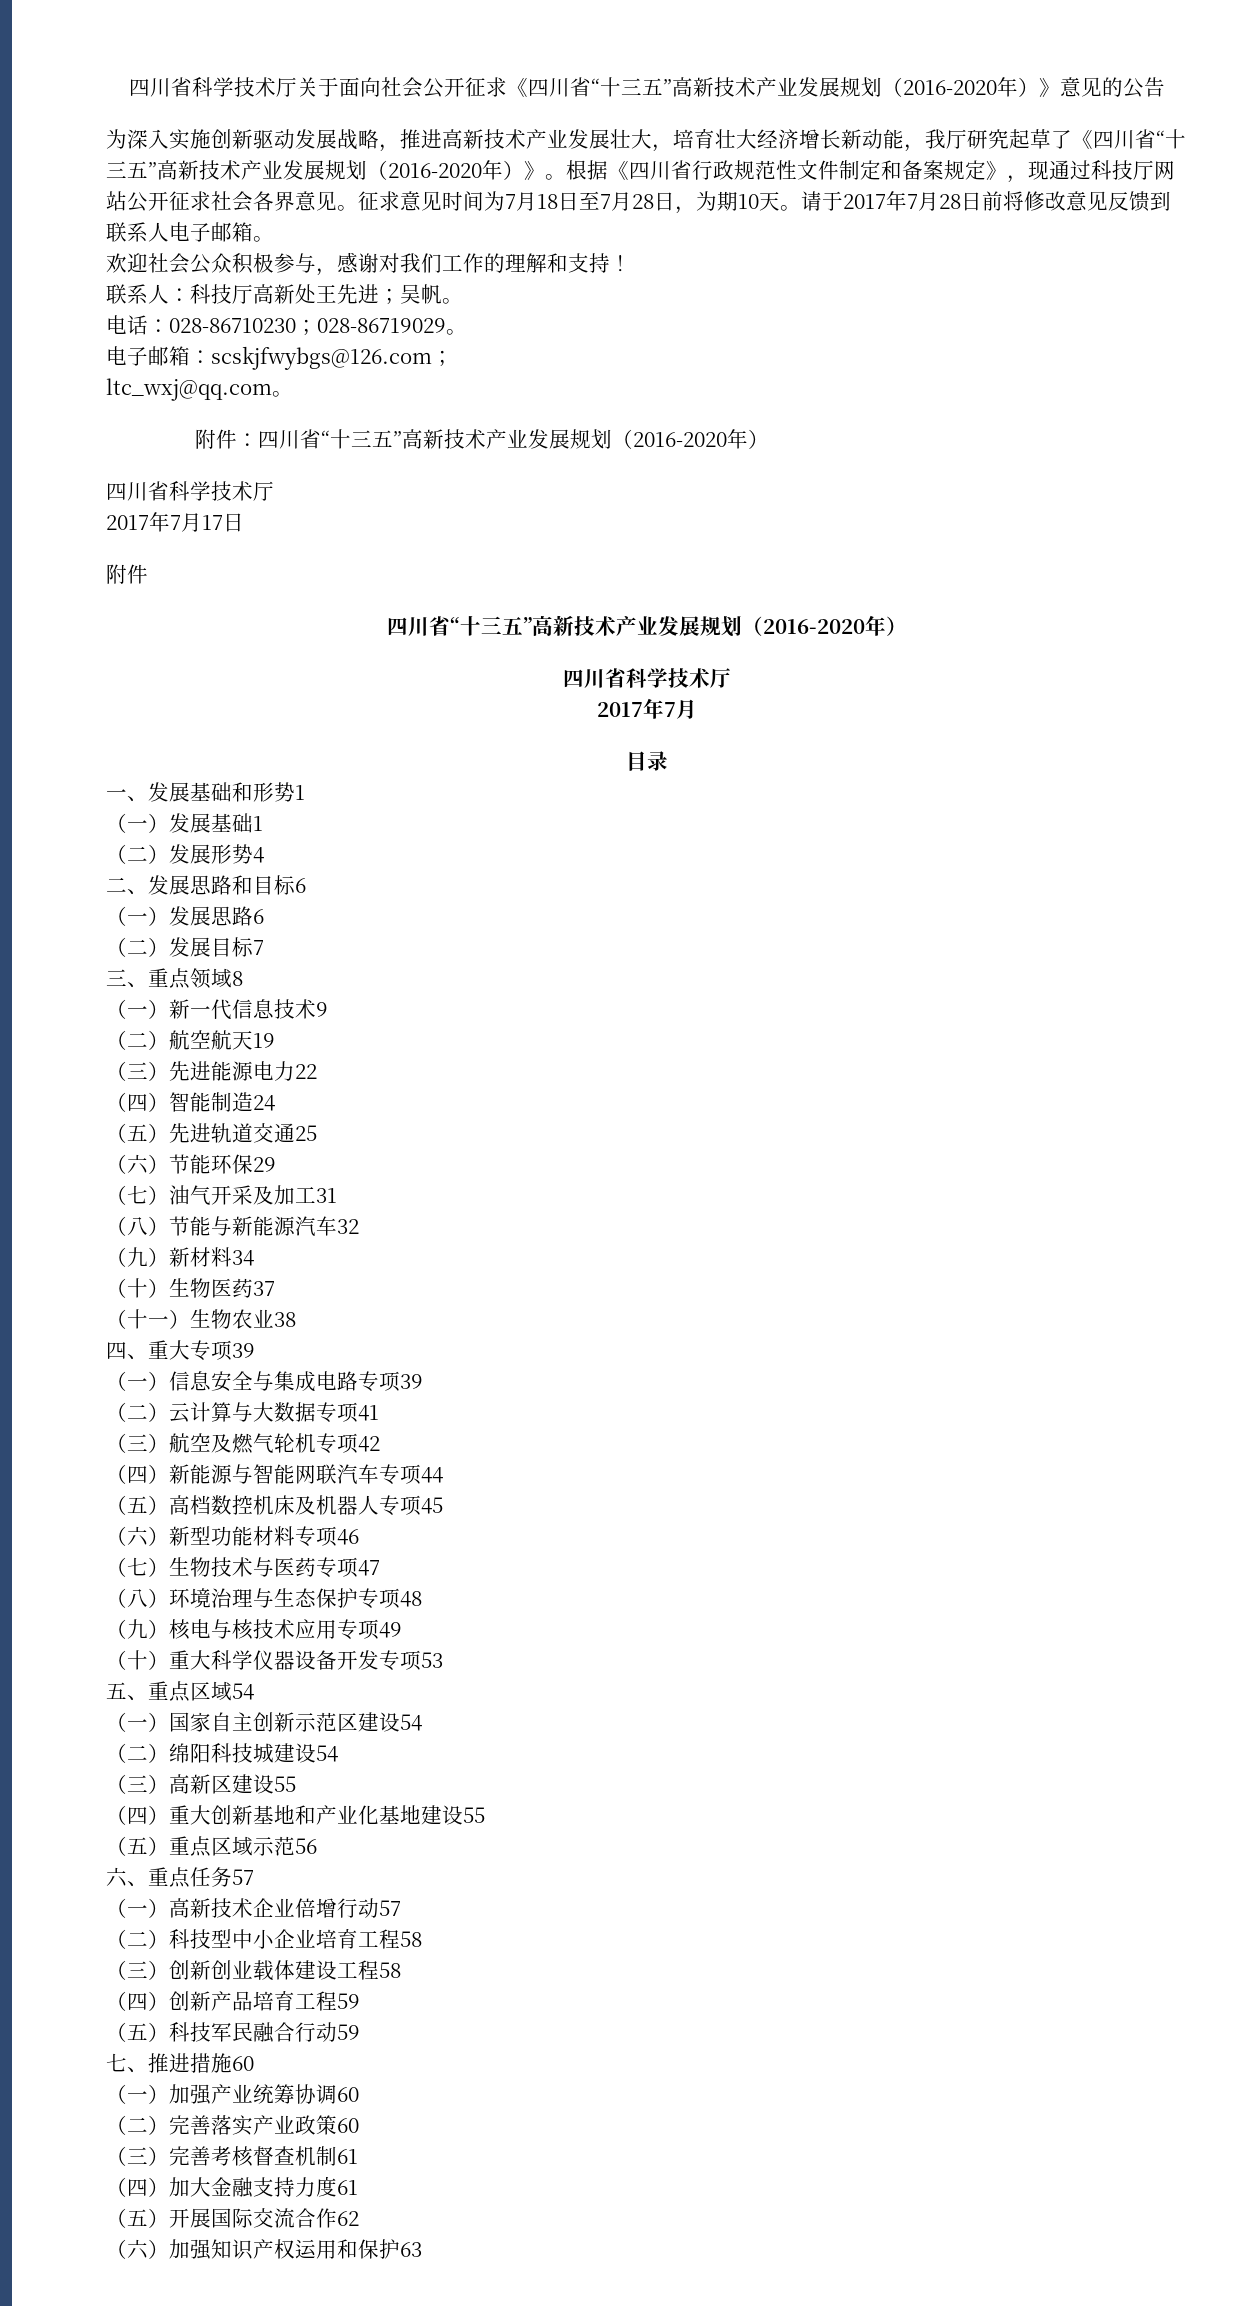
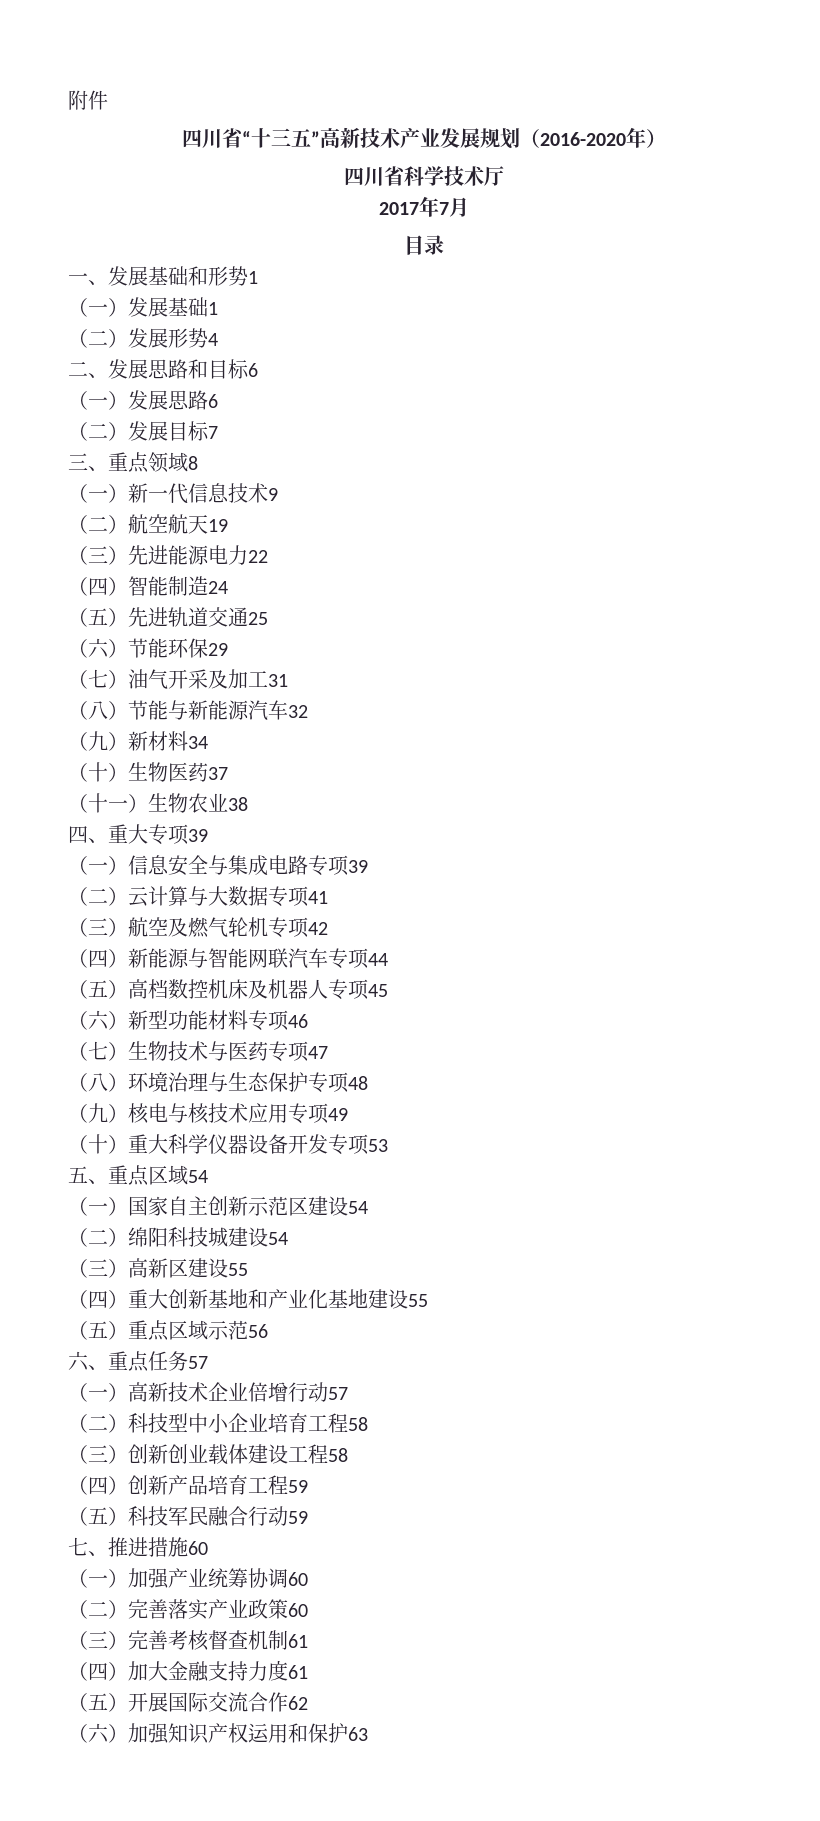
[128,77,1165,98] [106,129,1186,152] [106,160,1175,183] [106,191,1171,214] [106,222,274,242] [106,252,631,276] [106,284,463,304] [106,315,467,335] [106,346,453,370] [106,378,293,401] [194,429,769,449] [106,481,274,501] [106,512,244,532] 四川省科学技术厅关于面向社会公开征求《四川省“十三五”高新技术产业发展规划（2016-2020年）》意见的公告 // 为深入实施创新驱动发展战略，推进高新技术产业发展壮大，培育壮大经济增长新动能，我厅研究起草了《四川省“十三五”高新技术产业发展规划（2016-2020年）》。根据《四川省行政规范性文件制定和备案规定》，现通过科技厅网站公开征求社会各界意见。征求意见时间为7月18日至7月28日，为期10天。请于2017年7月28日前将修改意见反馈到联系人电子邮箱。 // 欢迎社会公众积极参与，感谢对我们工作的理解和支持！ // 联系人：科技厅高新处王先进；吴帆。 // 电话：028-86710230；028-86719029。 // 电子邮箱：scskjfwybgs@126.com； // ltc_wxj@qq.com。 // 附件：四川省“十三五”高新技术产业发展规划（2016-2020年） // 四川省科学技术厅 // 2017年7月17日 // -> (68, 100) none

